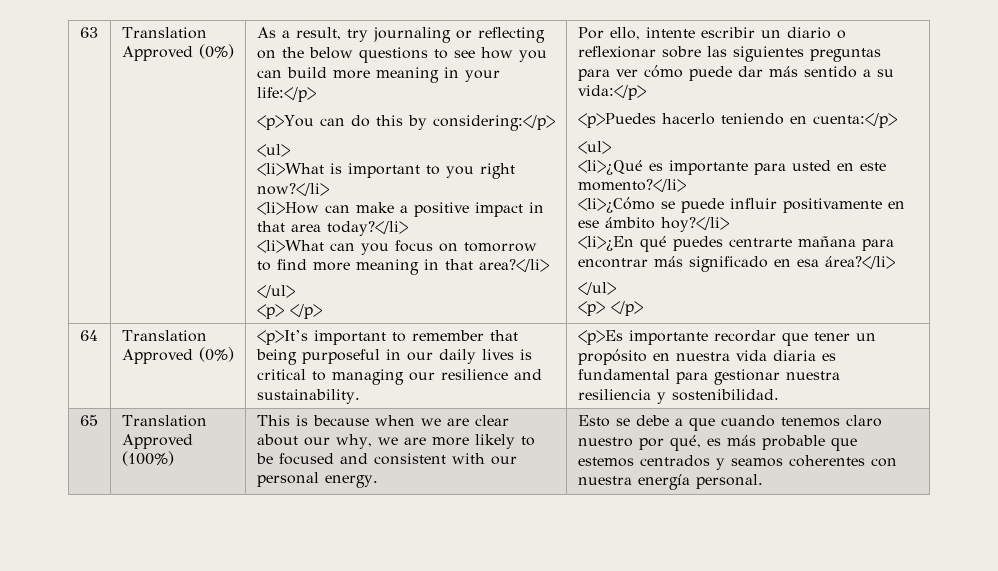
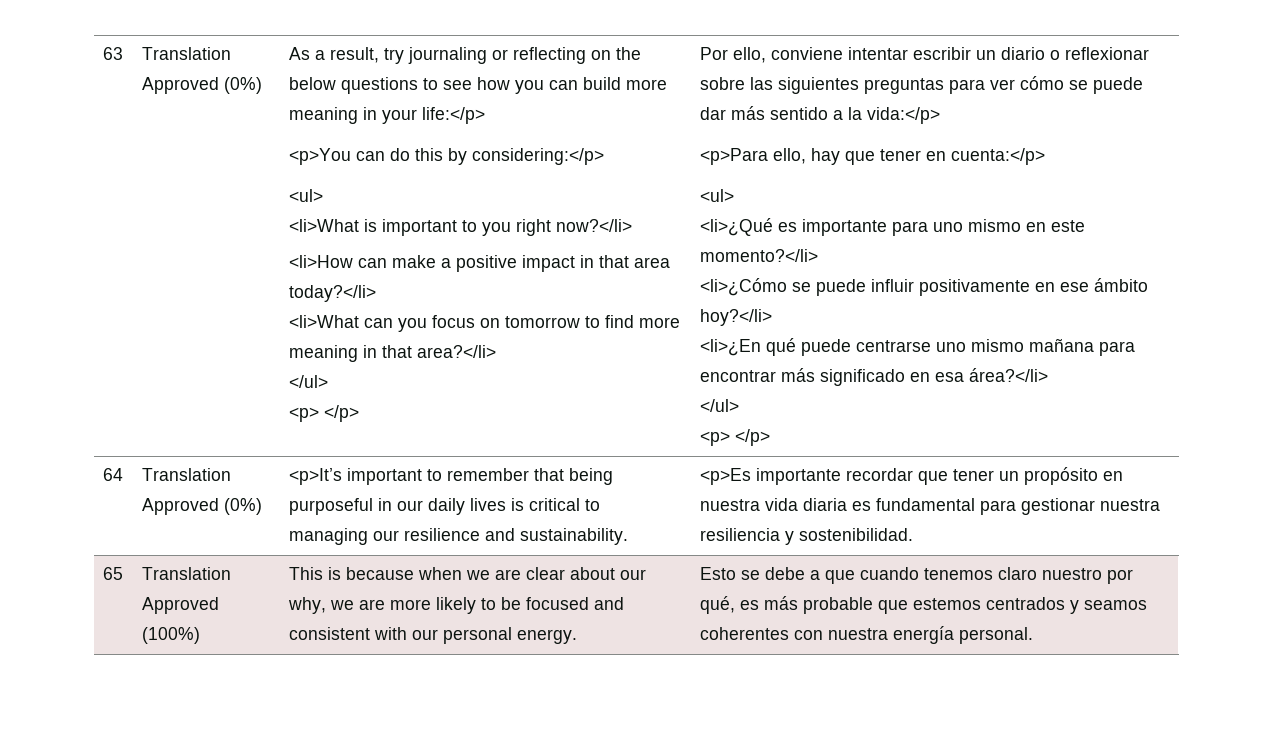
[645,27,695,38] intente -> [771,47,909,60] conviene intentar
(683, 71) none -> [1069,80,1089,90] se
[876,69,894,77] su -> [848,107,863,120] la
[577,113,784,128] <p>Puedes hacerlo teniendo -> [700,148,922,165] <p>Para ello, hay que tener
[791,160,831,171] usted -> [933,219,1022,232] uno mismo
[672,236,792,251] puedes centrarte -> [801,339,1025,356] puede centrarse uno mismo

